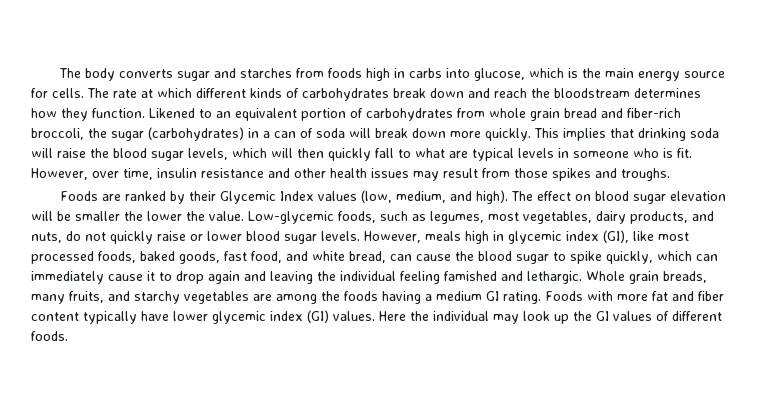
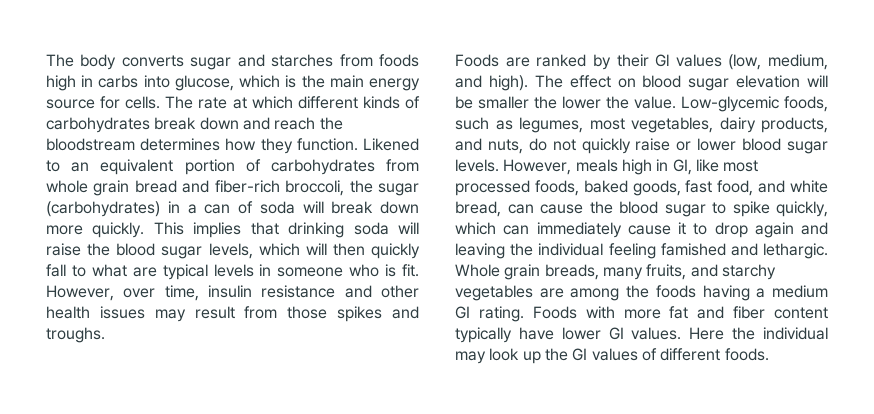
[219,191,314,204] Glycemic Index -> [655,54,670,67] Gl
[508,230,629,244] glycemic index (GI), -> [672,159,692,175] GI,
[212,310,329,324] glycemic index (GI) -> [608,327,624,340] GI

